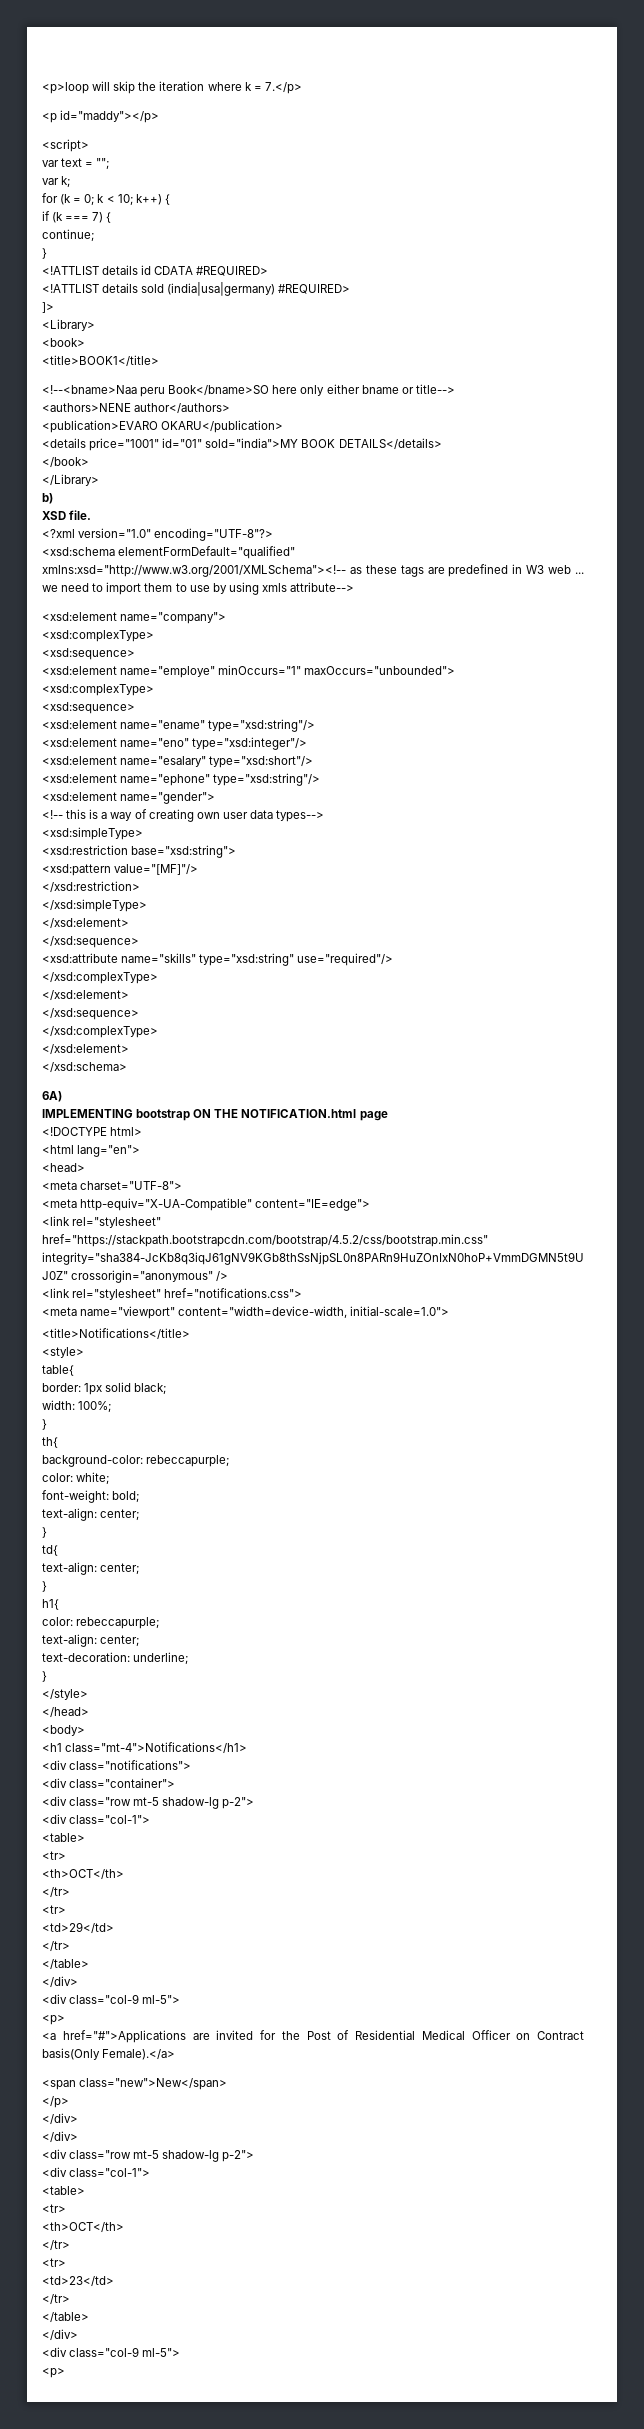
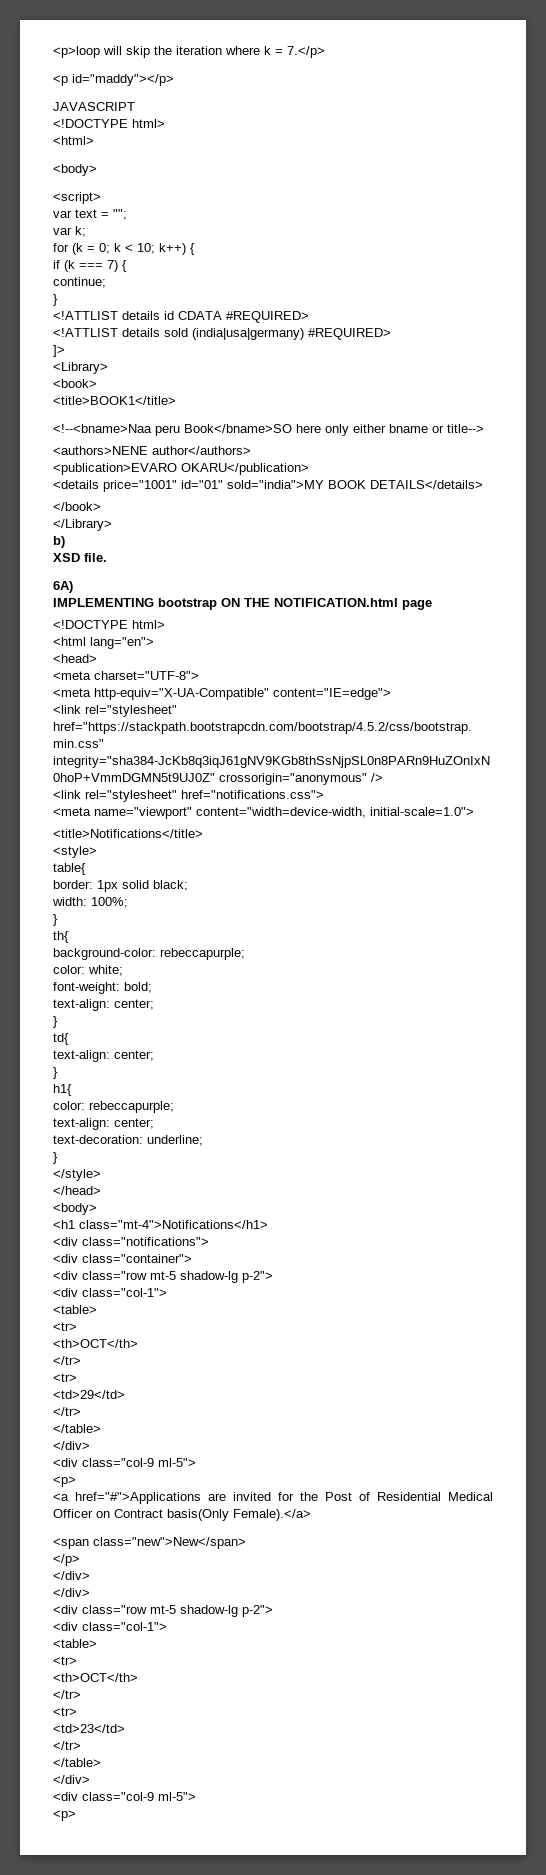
(160, 116) none -> [53,102,135,111] [53,119,165,128] [53,136,94,145] [53,164,97,176] // JAVASCRIPT // <!DOCTYPE html> // <html> // <body>
[42,528,274,541] [42,546,296,559] [42,564,584,577] [42,582,355,595] [42,612,227,624] [42,630,154,642] [42,648,135,660] [42,665,456,678] [42,684,154,696] [42,702,135,714] [42,719,316,732] [42,737,308,750] [42,756,314,768] [42,773,321,786] [42,792,216,804] [42,809,325,822] [42,827,143,840] [42,845,237,858] [42,864,199,876] [42,881,140,893] [42,899,147,912] [42,918,129,929] [42,936,139,948] [42,953,394,966] [42,972,158,984] [42,990,129,1001] [42,1008,139,1020] [42,1026,158,1038] [42,1044,129,1055] [42,1062,127,1073] // <?xml version="1.0" encoding="UTF-8"?> // <xsd:schema elementFormDefault="qualified" xmlns:xsd="http://www.w3.org/2001/XMLSchema"><!-- as these tags are predefined in W3 web ... we need to import them to use by using xmls attribute--> // <xsd:element name="company"> // <xsd:complexType> // <xsd:sequence> // <xsd:element name="employe" minOccurs="1" maxOccurs="unbounded"> // <xsd:complexType> // <xsd:sequence> // <xsd:element name="ename" type="xsd:string"/> // <xsd:element name="eno" type="xsd:integer"/> // <xsd:element name="esalary" type="xsd:short"/> // <xsd:element name="ephone" type="xsd:string"/> // <xsd:element name="gender"> // <!-- this is a way of creating own user data types--> // <xsd:simpleType> // <xsd:restriction base="xsd:string"> // <xsd:pattern value="[MF]"/> // </xsd:restriction> // </xsd:simpleType> // </xsd:element> // </xsd:sequence> // <xsd:attribute name="skills" type="xsd:string" use="required"/> // </xsd:complexType> // </xsd:element> // </xsd:sequence> // </xsd:complexType> // </xsd:element> // </xsd:schema> -> (107, 557) none

